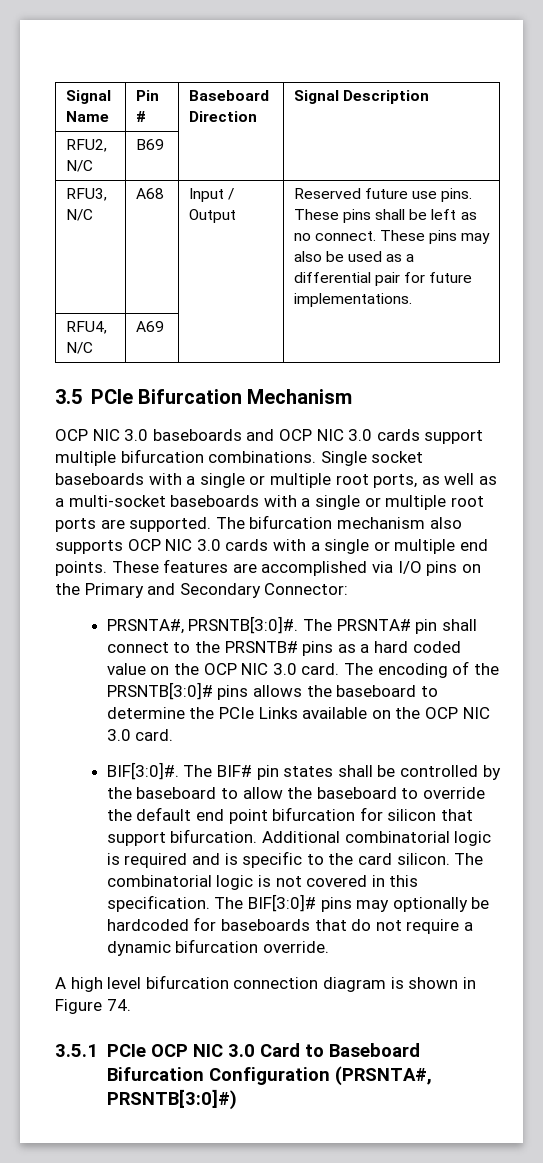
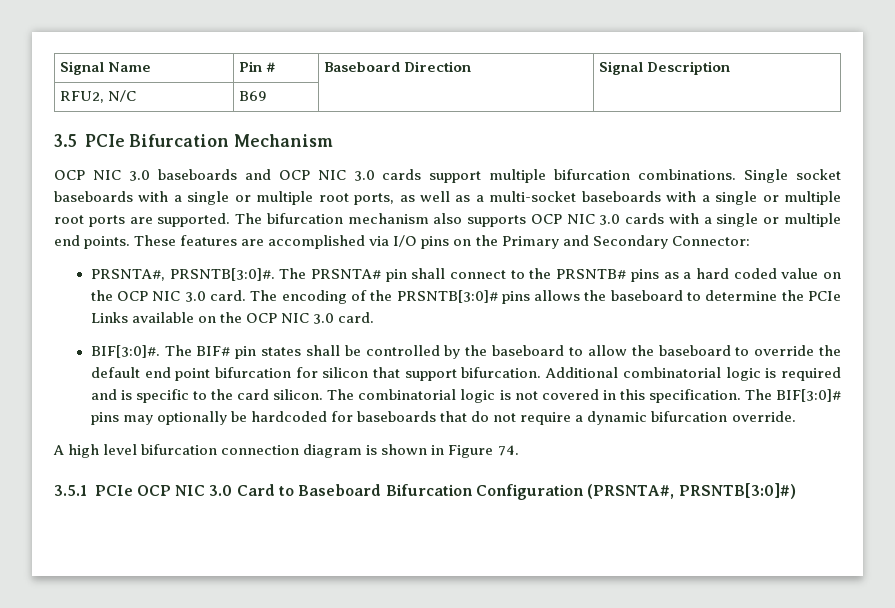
[65,188,107,201] [65,209,93,221] [135,188,164,199] [188,188,234,202] [188,209,236,223] [293,188,473,202] [293,209,477,223] [293,230,491,244] [293,251,415,262] [293,272,473,286] [293,293,412,307] [65,321,107,334] [65,342,93,354] [135,321,164,332] // RFU3, N/C | A68 | Input / Output | Reserved future use pins. These pins shall be left as no connect. These pins may also be used as a differential pair for future implementations. // RFU4, N/C | A69 | | -> (268, 96) none

